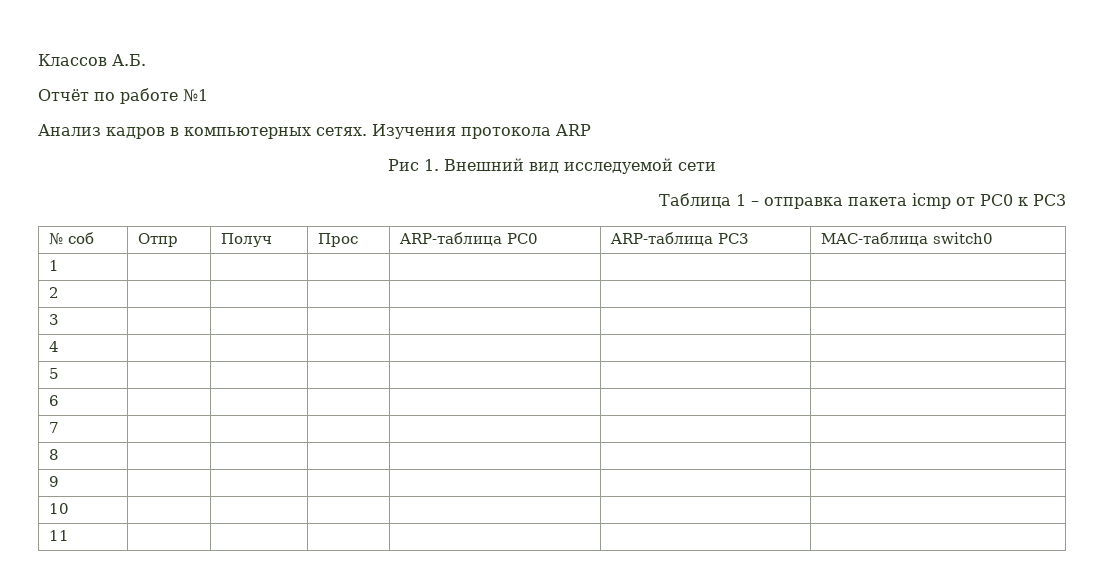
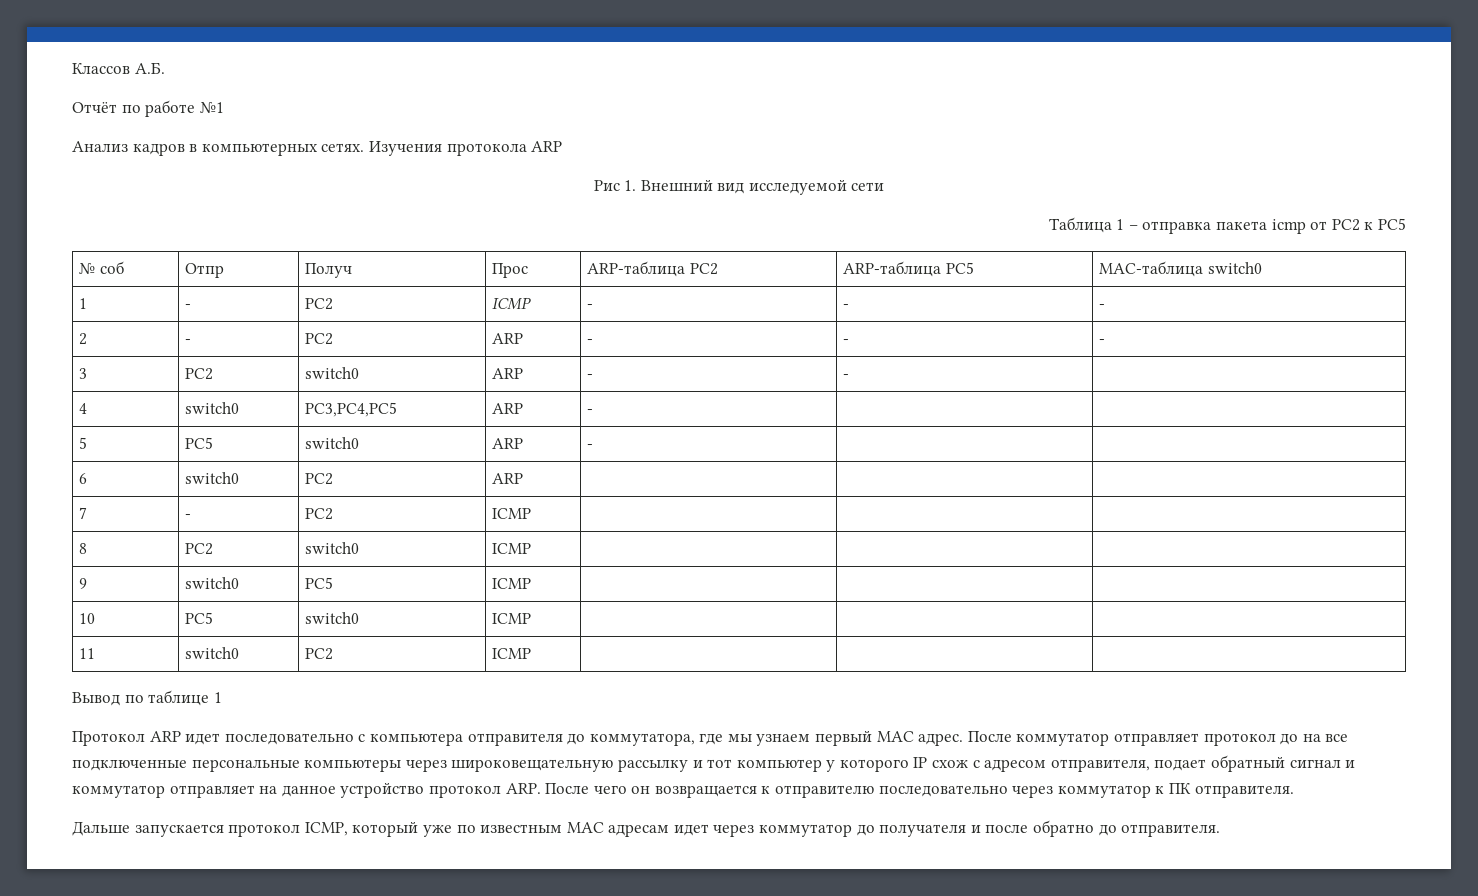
[980,194,1066,206] PC0 к PC3 -> [1331,218,1406,231] PC2 к PC5
[507,233,539,244] [610,232,750,246] PC0 | ARP-таблица PC3 -> [689,263,718,275] [843,261,974,277] PC2 | ARP-таблица PC5
[49,287,60,298] [49,314,60,325] [49,341,60,352] [49,368,60,379] [49,395,60,406] [49,422,60,433] [49,449,60,460] [49,476,60,487] [49,503,70,514] [49,530,70,541] | | | | | // 2 | | | | | | // 3 | | | | | | // 4 | | | | | | // 5 | | | | | | // 6 | | | | | | // 7 | | | | | | // 8 | | | | | | // 9 | | | | | | // 10 | | | | | | // 11 | | | | | | -> [185,304,192,309] [305,298,334,310] [492,297,532,310] [587,304,594,309] [843,304,850,309] [1099,304,1106,309] [79,333,88,345] [185,339,192,344] [305,333,334,345] [492,333,524,344] [587,339,594,344] [843,339,850,344] [1099,339,1106,344] [79,368,88,379] [185,368,214,380] [305,367,360,379] [492,368,524,379] [587,374,594,379] [843,374,850,379] [79,403,88,414] [185,402,240,414] [305,402,398,417] [492,403,524,414] [587,409,594,414] [79,437,88,449] [185,437,214,449] [305,437,360,449] [492,438,524,449] [587,444,594,449] [79,473,88,484] [185,472,240,484] [305,473,334,485] [492,473,524,484] [79,507,88,519] [185,514,192,519] [305,508,334,520] [492,508,532,519] [79,543,88,554] [185,543,214,555] [305,542,360,554] [492,543,532,554] [79,578,88,589] [185,577,240,589] [305,577,334,589] [492,578,532,589] [79,613,96,624] [185,612,214,624] [305,612,360,624] [492,613,532,624] [79,648,96,659] [185,647,240,659] [305,648,334,660] [492,648,532,659] [72,690,222,706] [72,730,1349,746] [72,755,1356,772] [72,782,1294,798] [72,820,1221,837] - | PC2 | ICMP | - | - | - // 2 | - | PC2 | ARP | - | - | - // 3 | PC2 | switch0 | ARP | - | - | // 4 | switch0 | PC3,PC4,PC5 | ARP | - | | // 5 | PC5 | switch0 | ARP | - | | // 6 | switch0 | PC2 | ARP | | | // 7 | - | PC2 | ICMP | | | // 8 | PC2 | switch0 | ICMP | | | // 9 | switch0 | PC5 | ICMP | | | // 10 | PC5 | switch0 | ICMP | | | // 11 | switch0 | PC2 | ICMP | | | // Вывод по таблице 1 // Протокол ARP идет последовательно с компьютера отправителя до коммутатора, где мы узнаем первый МАС адрес. После коммутатор отправляет протокол до на все подключенные персональные компьютеры через широковещательную рассылку и тот компьютер у которого IP схож с адресом отправителя, подает обратный сигнал и коммутатор отправляет на данное устройство протокол ARP. После чего он возвращается к отправителю последовательно через коммутатор к ПК отправителя. // Дальше запускается протокол ICMP, который уже по известным МАС адресам идет через коммутатор до получателя и после обратно до отправителя.

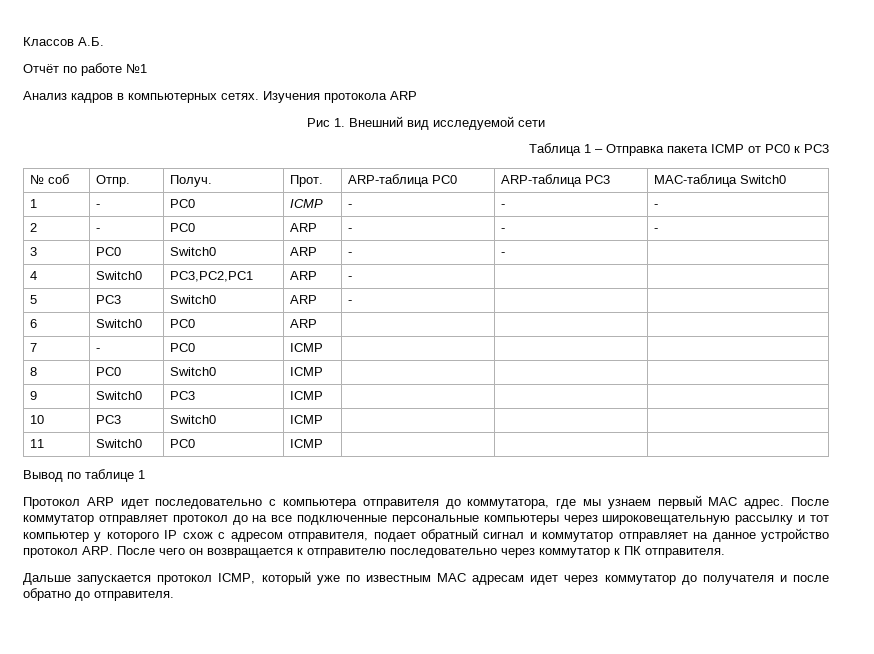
[1142,218,1406,234] отправка пакета icmp от PC2 к PC5 -> [606,144,829,156] Отправка пакета ICMP от PC0 к PC3
[185,263,225,278] [305,263,353,278] [492,263,529,278] [587,261,718,277] [843,261,974,277] Отпр | Получ | Прос | ARP-таблица PC2 | ARP-таблица PC5 -> [95,175,130,187] [169,175,212,187] [289,175,323,187] [347,174,457,187] [500,174,610,187] Отпр. | Получ. | Прот. | ARP-таблица PC0 | ARP-таблица PC3
[1207,262,1262,274] switch0 -> [739,175,786,184] Switch0
[305,298,334,310] PC2 -> [169,199,195,208] PC0
[305,333,334,345] PC2 -> [169,223,195,232] PC0
[185,368,214,380] [305,367,360,379] PC2 | switch0 -> [95,247,121,256] [169,247,216,256] PC0 | Switch0
[185,402,240,414] [305,402,398,417] switch0 | PC3,PC4,PC5 -> [95,271,142,280] [169,271,253,282] Switch0 | PC3,PC2,PC1
[185,437,214,449] [305,437,360,449] PC5 | switch0 -> [95,295,121,304] [169,295,216,304] PC3 | Switch0
[185,472,240,484] [305,473,334,485] switch0 | PC2 -> [95,319,142,328] [169,319,195,328] Switch0 | PC0
[305,508,334,520] PC2 -> [169,343,195,352] PC0
[185,543,214,555] [305,542,360,554] PC2 | switch0 -> [95,367,121,376] [169,367,216,376] PC0 | Switch0
[185,577,240,589] [305,577,334,589] switch0 | PC5 -> [95,391,142,400] [169,391,195,400] Switch0 | PC3
[185,612,214,624] [305,612,360,624] PC5 | switch0 -> [95,415,121,424] [169,415,216,424] PC3 | Switch0
[185,647,240,659] [305,648,334,660] switch0 | PC2 -> [95,439,142,448] [169,439,195,448] Switch0 | PC0

